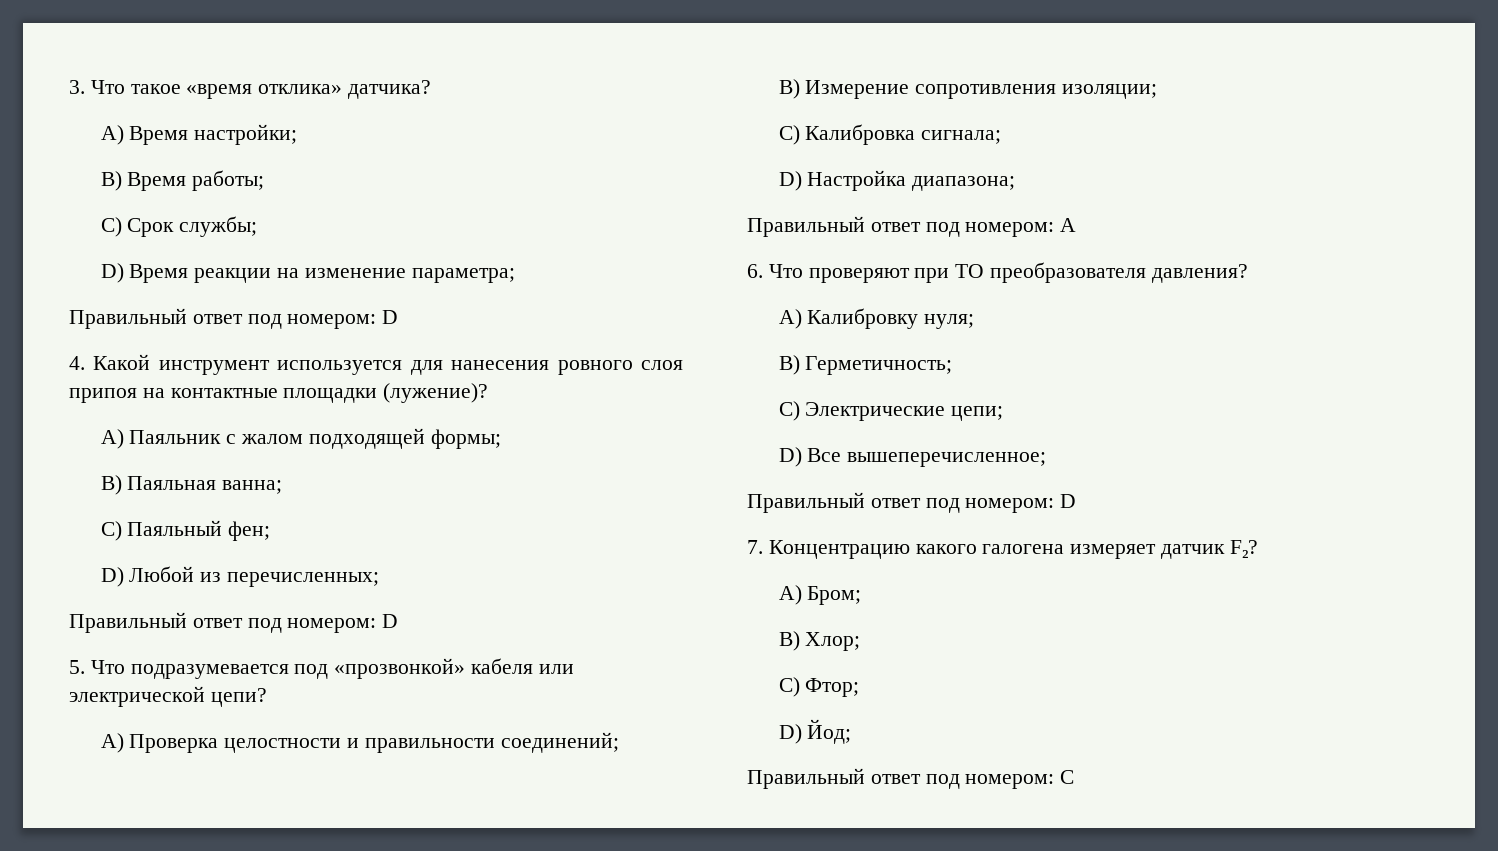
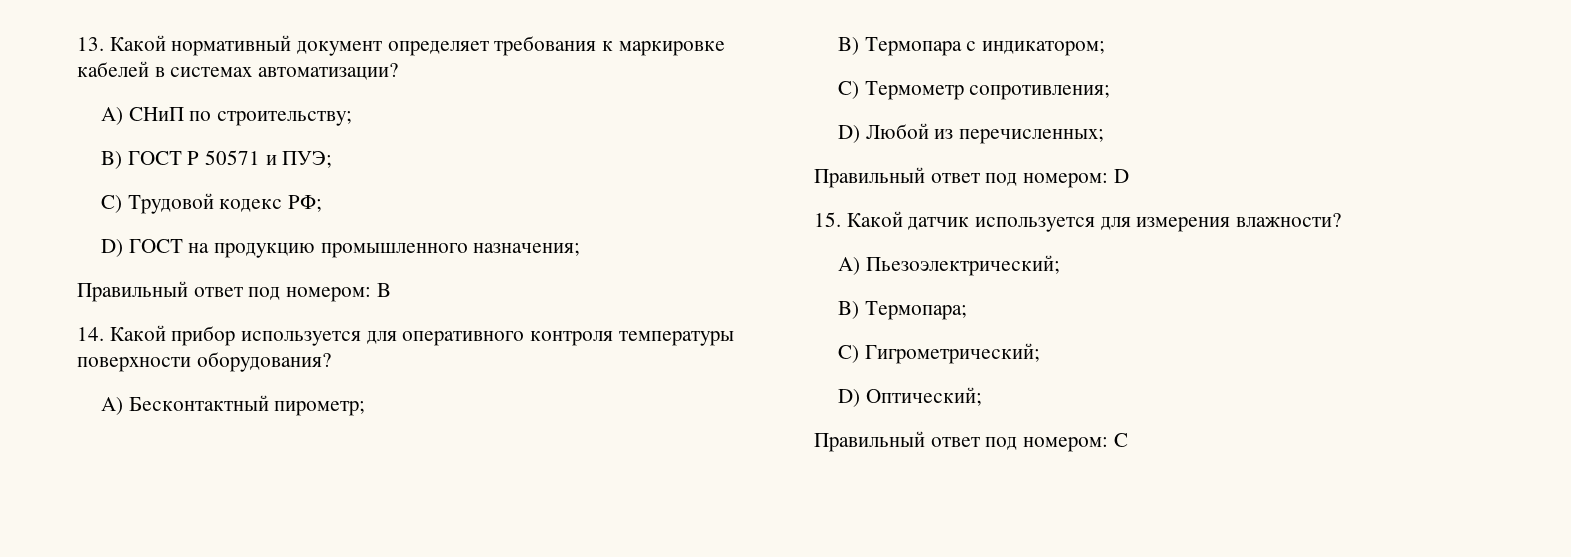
[69,80,432,99] [100,124,298,145] [100,170,265,191] [100,216,258,237] [100,263,515,283] [69,308,399,329] [69,354,684,375] [69,383,489,403] [100,428,501,449] [100,475,283,495] [100,520,271,541] 3. Что такое «время отклика» датчика? // A) Время настройки; // B) Время работы; // C) Срок службы; // D) Время реакции на изменение параметра; // Правильный ответ под номером: D // 4. Какой инструмент используется для нанесения ровного слоя припоя на контактные площадки (лужение)? // A) Паяльник с жалом подходящей формы; // B) Паяльная ванна; // C) Паяльный фен; -> [77,35,725,56] [77,61,399,80] [101,107,353,126] [101,150,333,169] [101,193,323,214] [101,239,581,258] [77,281,391,302] [77,325,734,346] [77,352,331,372] [101,395,366,416] [838,37,1106,56] [838,81,1111,100] 13. Какой нормативный документ определяет требования к маркировке кабелей в системах автоматизации? // A) СНиП по строительству; // B) ГОСТ Р 50571 и ПУЭ; // C) Трудовой кодекс РФ; // D) ГОСТ на продукцию промышленного назначения; // Правильный ответ под номером: B // 14. Какой прибор используется для оперативного контроля температуры поверхности оборудования? // A) Бесконтактный пирометр; // B) Термопара с индикатором; // C) Термометр сопротивления;
[69,658,574,679] [69,686,267,707] [100,732,619,753] [778,79,1158,99] [778,124,1002,145] [778,170,1016,191] [747,216,1077,237] [747,262,1248,283] [778,308,975,329] [778,355,953,375] [778,401,1004,421] [778,447,1047,467] [747,492,1077,513] [747,540,1258,559] [778,585,862,605] [778,631,861,651] [778,677,860,697] [778,719,852,744] 5. Что подразумевается под «прозвонкой» кабеля или электрической цепи? // A) Проверка целостности и правильности соединений; // B) Измерение сопротивления изоляции; // C) Калибровка сигнала; // D) Настройка диапазона; // Правильный ответ под номером: A // 6. Что проверяют при ТО преобразователя давления? // A) Калибровку нуля; // B) Герметичность; // C) Электрические цепи; // D) Все вышеперечисленное; // Правильный ответ под номером: D // 7. Концентрацию какого галогена измеряет датчик F₂? // A) Бром; // B) Хлор; // C) Фтор; // D) Йод; -> [814,211,1342,232] [838,255,1060,276] [838,301,967,320] [838,343,1040,364] [838,387,982,407] 15. Какой датчик используется для измерения влажности? // A) Пьезоэлектрический; // B) Термопара; // C) Гигрометрический; // D) Оптический;

